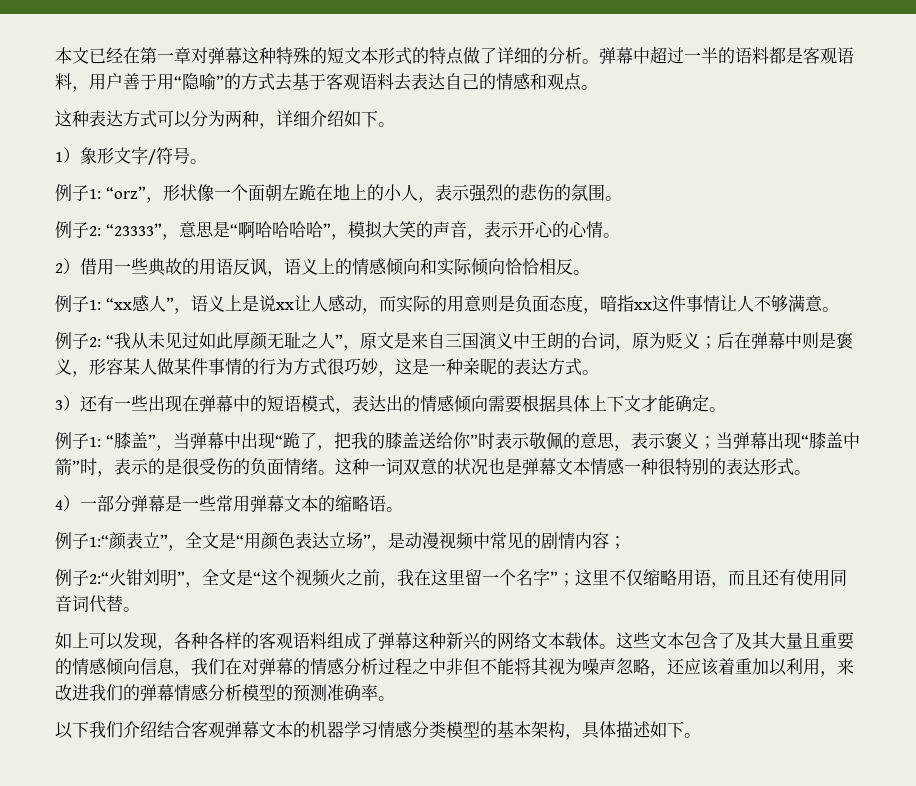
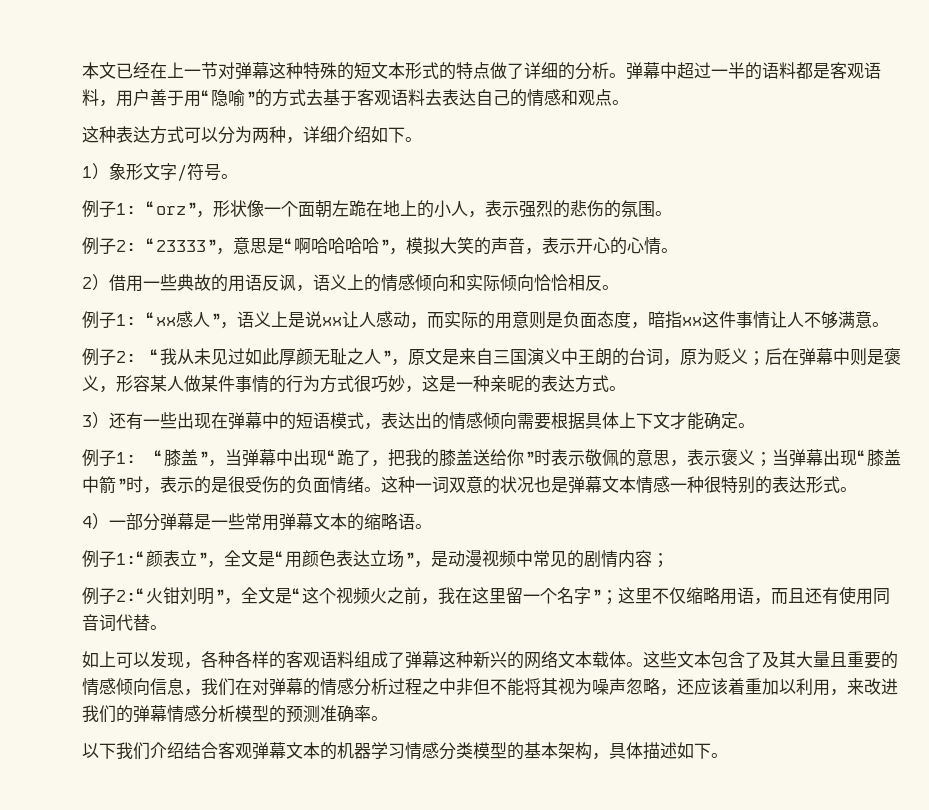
[140,47,191,64] 第一章 -> [167,62,218,79] 上一节

